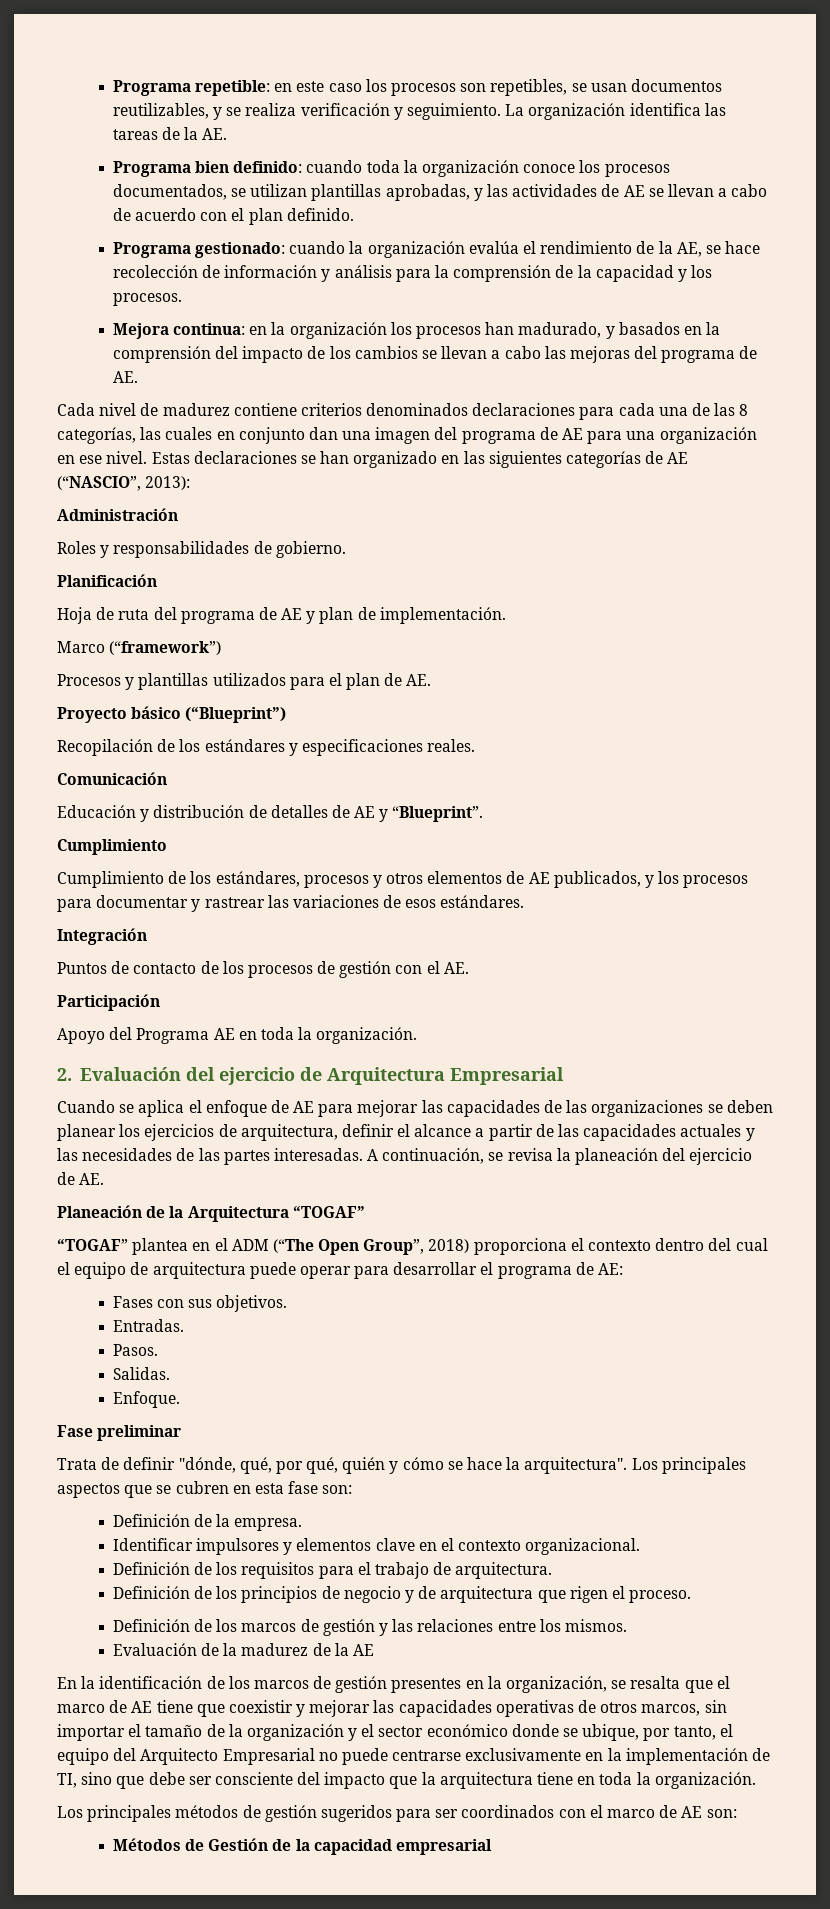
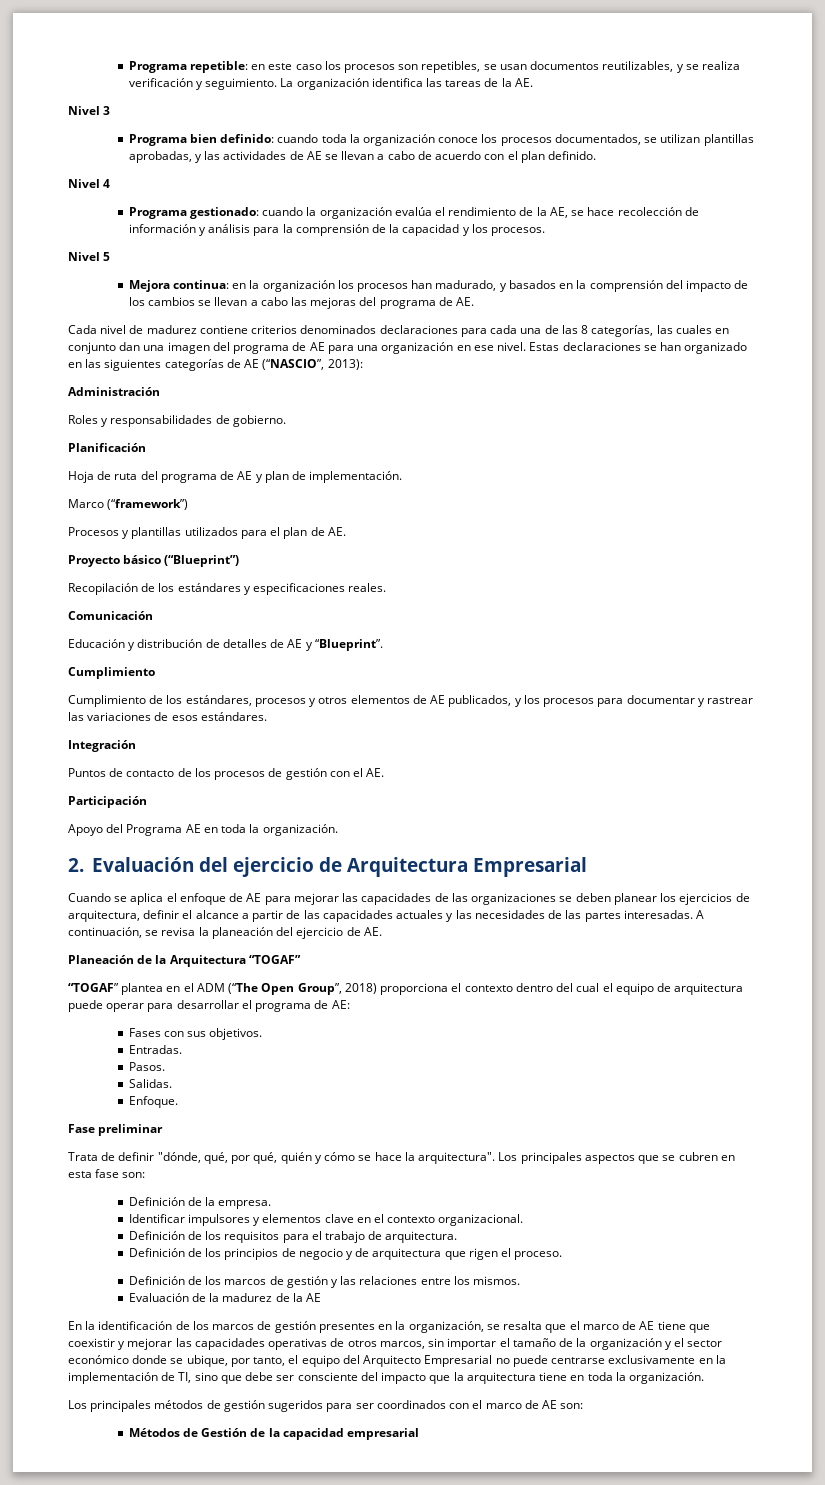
(228, 134) none -> [68,106,111,115] // Nivel 3
(354, 214) none -> [68,179,111,188] // Nivel 4
(182, 299) none -> [68,252,111,261] // Nivel 5

